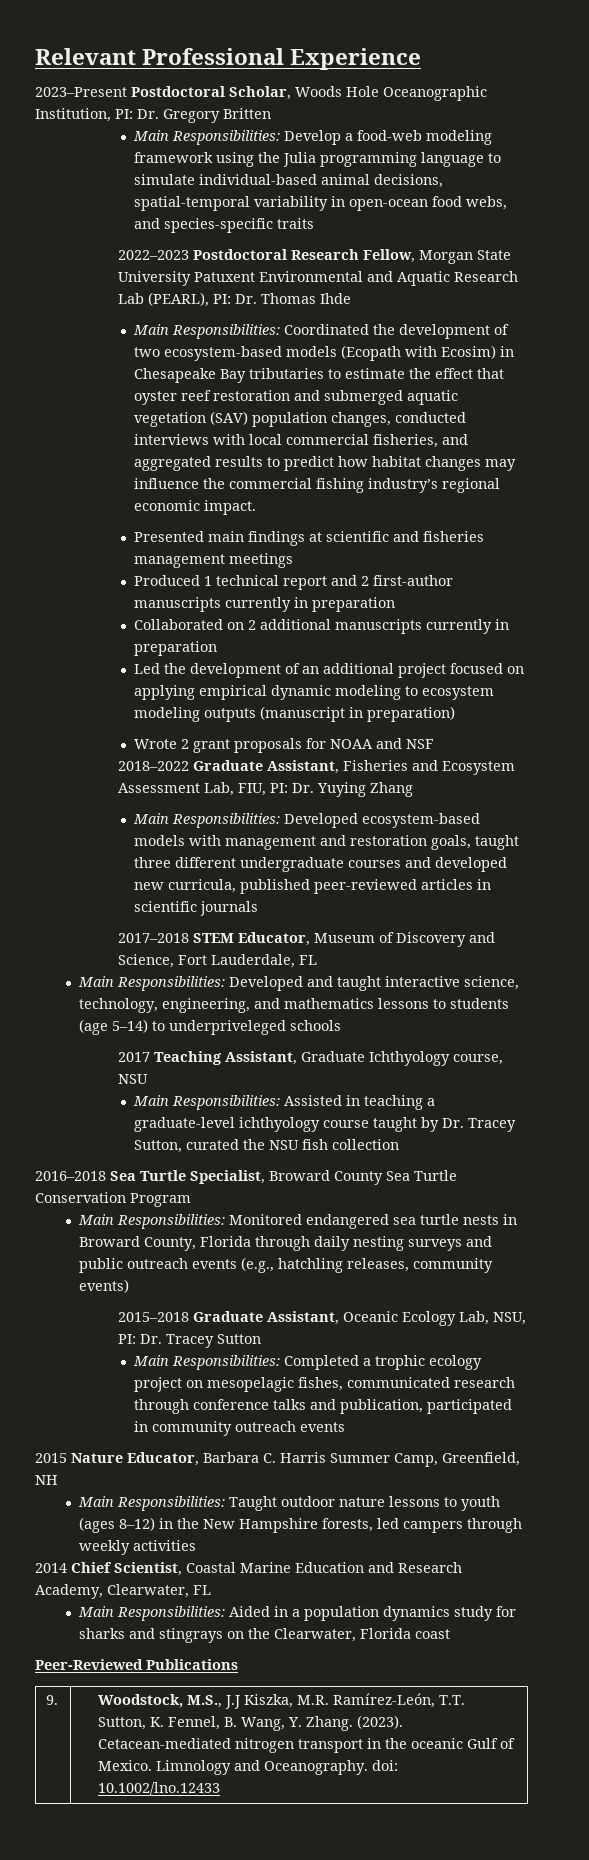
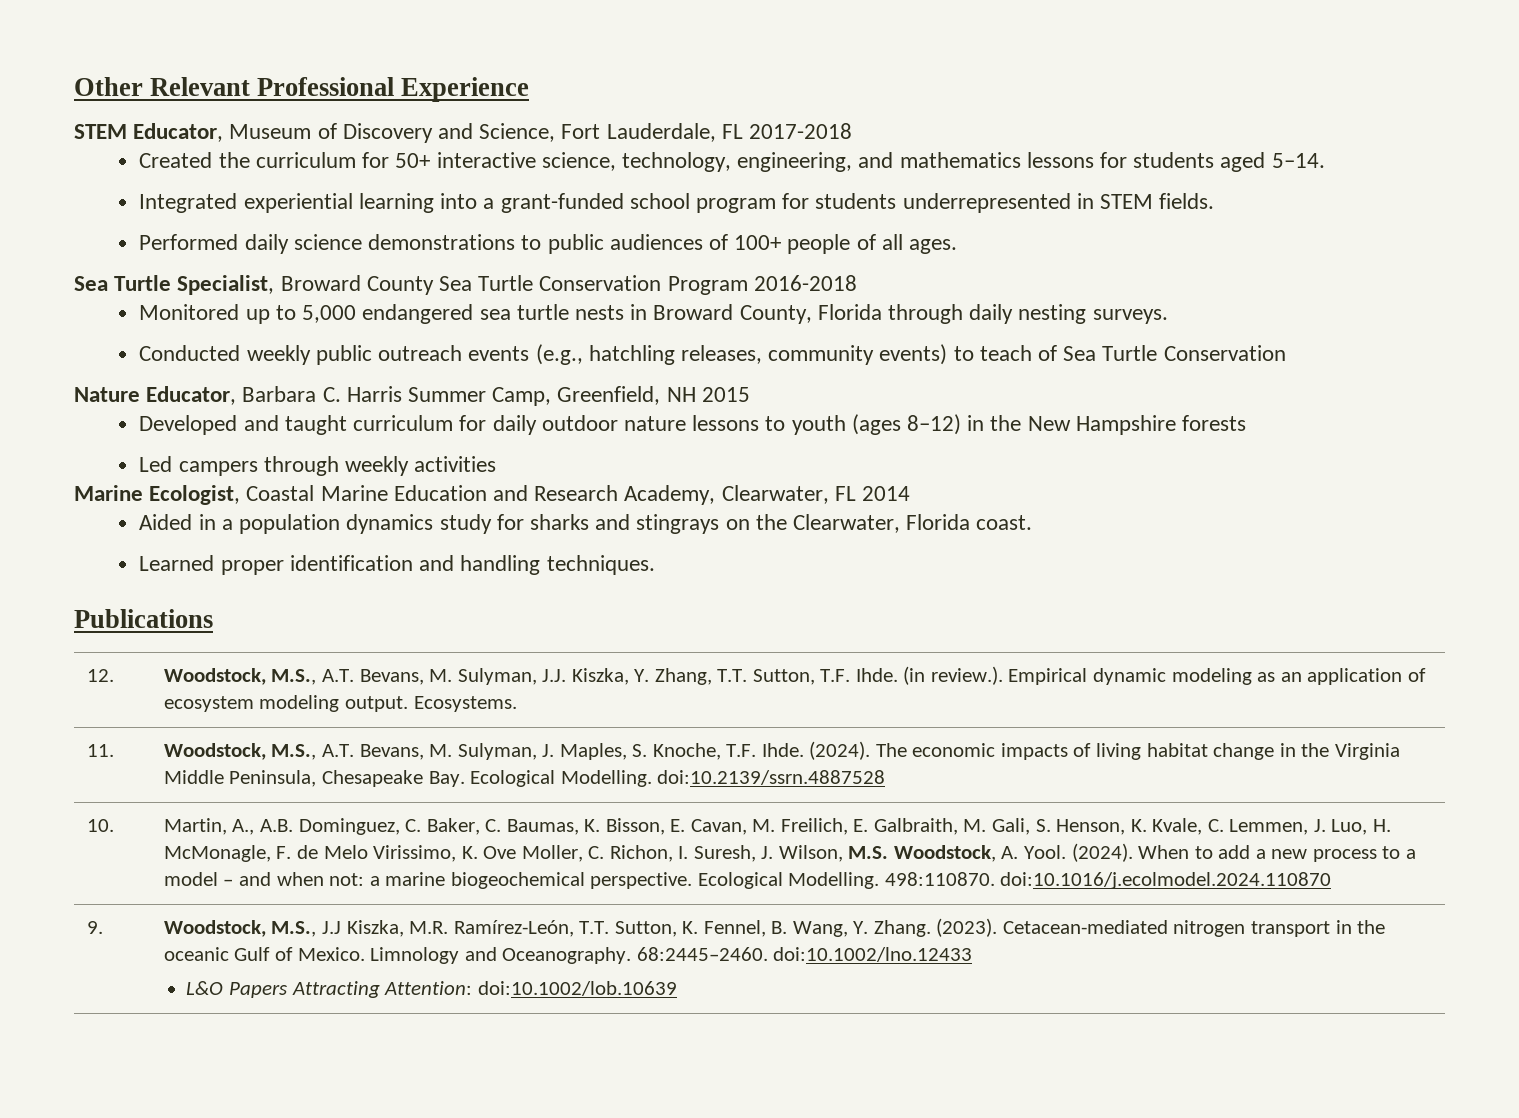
(35, 56) none -> [74,77,143,96] Other
[35,86,487,101] [35,108,271,123] [133,130,493,145] [134,152,502,167] [134,174,444,188] [134,196,508,211] [134,218,315,233] [118,249,512,264] [118,271,519,286] [118,292,352,307] [133,324,510,339] [134,345,515,361] [134,368,505,383] [134,390,459,405] [134,411,467,427] [134,434,469,448] [134,456,517,471] [134,478,501,493] [134,500,257,515] [134,531,485,546] [134,553,294,568] [134,575,454,590] [134,597,396,612] [134,619,510,634] [134,641,218,656] [134,663,525,678] [134,685,495,700] [134,706,456,722] [134,738,435,753] [118,760,516,775] [118,782,414,797] [133,813,481,828] [134,835,520,850] [134,857,508,872] [134,879,492,894] [134,901,259,916] [118,933,190,943] 2023–Present Postdoctoral Scholar, Woods Hole Oceanographic Institution, PI: Dr. Gregory Britten // Main Responsibilities: Develop a food-web modeling framework using the Julia programming language to simulate individual-based animal decisions, spatial-temporal variability in open-ocean food webs, and species-specific traits // 2022–2023 Postdoctoral Research Fellow, Morgan State University Patuxent Environmental and Aquatic Research Lab (PEARL), PI: Dr. Thomas Ihde // Main Responsibilities: Coordinated the development of two ecosystem-based models (Ecopath with Ecosim) in Chesapeake Bay tributaries to estimate the effect that oyster reef restoration and submerged aquatic vegetation (SAV) population changes, conducted interviews with local commercial fisheries, and aggregated results to predict how habitat changes may influence the commercial fishing industry’s regional economic impact. // Presented main findings at scientific and fisheries management meetings // Produced 1 technical report and 2 first-author manuscripts currently in preparation // Collaborated on 2 additional manuscripts currently in preparation // Led the development of an additional project focused on applying empirical dynamic modeling to ecosystem modeling outputs (manuscript in preparation) // Wrote 2 grant proposals for NOAA and NSF // 2018–2022 Graduate Assistant, Fisheries and Ecosystem Assessment Lab, FIU, PI: Dr. Yuying Zhang // Main Responsibilities: Developed ecosystem-based models with management and restoration goals, taught three different undergraduate courses and developed new curricula, published peer-reviewed articles in scientific journals // 2017–2018 -> (530, 89) none
[77,976,381,991] // Main Responsibilities: Developed and taught -> [749,123,853,139] [139,152,431,168] 2017-2018 // Created the curriculum for 50+
[432,998,509,1009] [78,1019,341,1035] [118,1051,504,1066] [118,1074,149,1084] [133,1095,436,1110] [134,1117,517,1132] [134,1139,400,1153] [35,1171,106,1181] to students (age 5–14) to underpriveleged schools // 2017 Teaching Assistant, Graduate Ichthyology course, NSU // Main Responsibilities: Assisted in teaching a graduate-level ichthyology course taught by Dr. Tracey Sutton, curated the NSU fish collection // 2016–2018 -> [1099,152,1325,172] [139,193,1215,213] [139,234,957,254] for students aged 5–14. // Integrated experiential learning into a grant-funded school program for students underrepresented in STEM fields. // Performed daily science demonstrations to public audiences of 100+ people of all ages. //
[77,1214,302,1229] // Main Responsibilities: Monitored -> [753,275,857,291] [139,304,357,324] 2016-2018 // Monitored up to 5,000
[407,1236,492,1251] surveys and -> [1092,309,1168,324] [139,345,311,365] surveys. // Conducted weekly
[118,1311,527,1326] [118,1334,262,1348] [133,1355,483,1370] [134,1377,516,1392] [134,1399,513,1414] [134,1421,346,1436] [35,1453,67,1463] // 2015–2018 Graduate Assistant, Oceanic Ecology Lab, NSU, PI: Dr. Tracey Sutton // Main Responsibilities: Completed a trophic ecology project on mesopelagic fishes, communicated research through conference talks and publication, participated in community outreach events // 2015 -> [953,345,1286,361] to teach of Sea Turtle Conservation //
[77,1496,277,1511] // Main Responsibilities: Taught -> [701,387,750,402] [139,415,537,435] 2015 // Developed and taught curriculum for daily
[321,1518,399,1532] forests, led -> [1182,415,1247,431] [139,456,173,472] forests // Led
[35,1562,182,1576] 2014 Chief Scientist, -> [74,485,241,505] Marine Ecologist,
[77,1606,225,1621] // Main Responsibilities: -> [862,486,911,501] 2014 //
[414,1629,450,1639] [35,1659,238,1670] coast // Peer-Reviewed Publications -> [976,515,1033,530] [139,555,655,575] [74,609,213,628] [86,669,114,682] [163,666,1426,685] [163,695,517,712] [86,744,114,757] [163,741,1400,760] [163,770,886,787] [86,819,114,832] [163,818,1391,835] [163,843,1416,862] [163,872,1332,889] coast. // Learned proper identification and handling techniques. // Publications // 12. | Woodstock, M.S., A.T. Bevans, M. Sulyman, J.J. Kiszka, Y. Zhang, T.T. Sutton, T.F. Ihde. (in review.). Empirical dynamic modeling as an application of ecosystem modeling output. Ecosystems. // 11. | Woodstock, M.S., A.T. Bevans, M. Sulyman, J. Maples, S. Knoche, T.F. Ihde. (2024). The economic impacts of living habitat change in the Virginia Middle Peninsula, Chesapeake Bay. Ecological Modelling. doi:10.2139/ssrn.4887528 // 10. | Martin, A., A.B. Dominguez, C. Baker, C. Baumas, K. Bisson, E. Cavan, M. Freilich, E. Galbraith, M. Gali, S. Henson, K. Kvale, C. Lemmen, J. Luo, H. McMonagle, F. de Melo Virissimo, K. Ove Moller, C. Richon, I. Suresh, J. Wilson, M.S. Woodstock, A. Yool. (2024). When to add a new process to a model – and when not: a marine biogeochemical perspective. Ecological Modelling. 498:110870. doi:10.1016/j.ecolmodel.2024.110870
[371,1760,398,1771] [97,1782,220,1795] doi: 10.1002/lno.12433 -> [636,947,973,962] [186,981,677,998] 68:2445–2460. doi:10.1002/lno.12433 // L&O Papers Attracting Attention: doi:10.1002/lob.10639

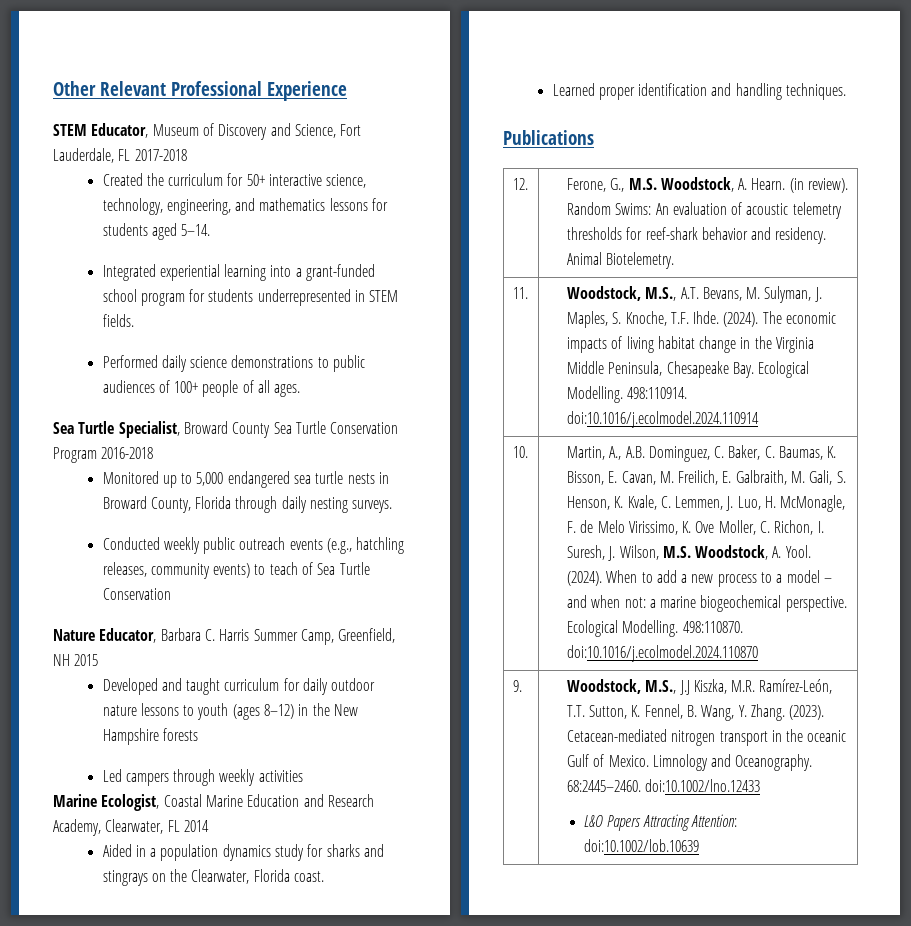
[163,666,1426,685] [163,695,517,712] Woodstock, M.S., A.T. Bevans, M. Sulyman, J.J. Kiszka, Y. Zhang, T.T. Sutton, T.F. Ihde. (in review.). Empirical dynamic modeling as an application of ecosystem modeling output. Ecosystems. -> [566,177,849,193] [566,202,842,219] [566,227,827,244] [566,252,675,269] Ferone, G., M.S. Woodstock, A. Hearn. (in review). Random Swims: An evaluation of acoustic telemetry thresholds for reef-shark behavior and residency. Animal Biotelemetry.
[657,770,886,785] doi:10.2139/ssrn.4887528 -> [627,387,688,399] [566,411,759,428] 498:110914. doi:10.1016/j.ecolmodel.2024.110914

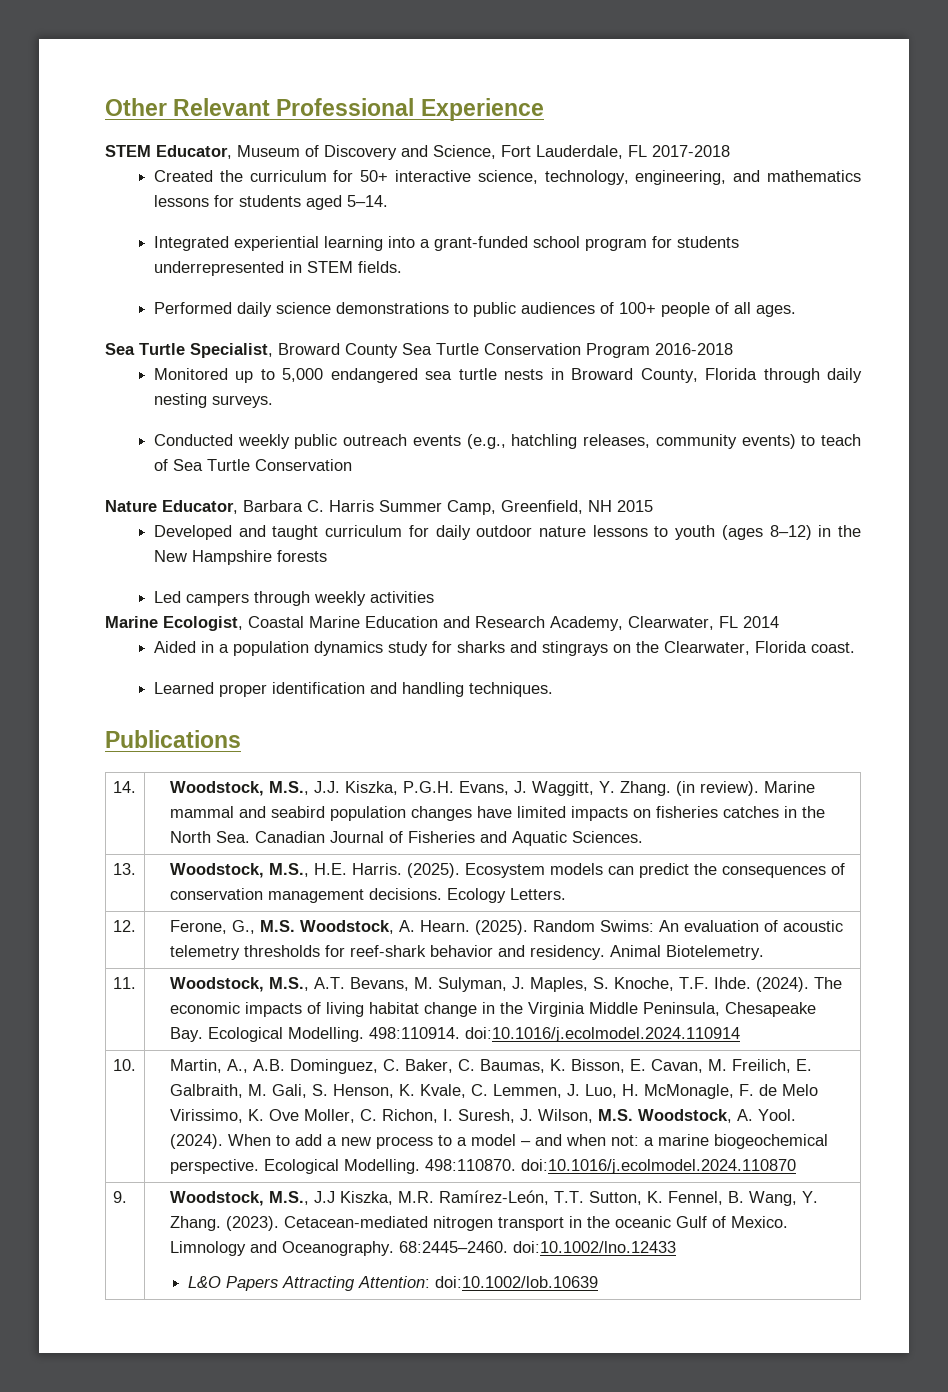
(594, 137) none -> [112,781,136,793] [170,781,816,796] [170,806,826,821] [170,831,644,846] [112,863,136,875] [170,863,846,878] [170,888,567,903] // 14. | Woodstock, M.S., J.J. Kiszka, P.G.H. Evans, J. Waggitt, Y. Zhang. (in review). Marine mammal and seabird population changes have limited impacts on fisheries catches in the North Sea. Canadian Journal of Fisheries and Aquatic Sciences. // 13. | Woodstock, M.S., H.E. Harris. (2025). Ecosystem models can predict the consequences of conservation management decisions. Ecology Letters.
[789,178,849,193] (in review). -> [475,920,529,935] (2025).

